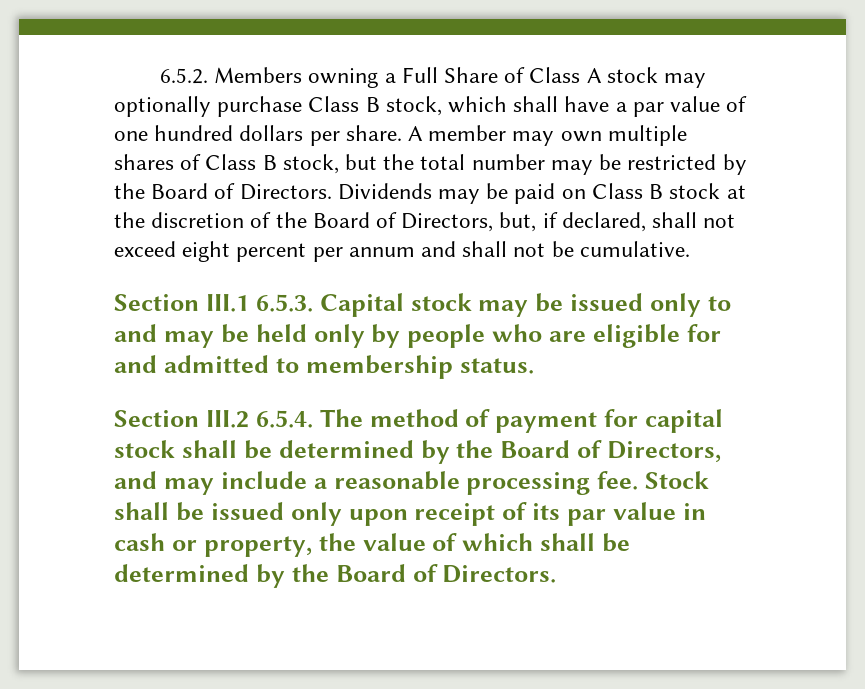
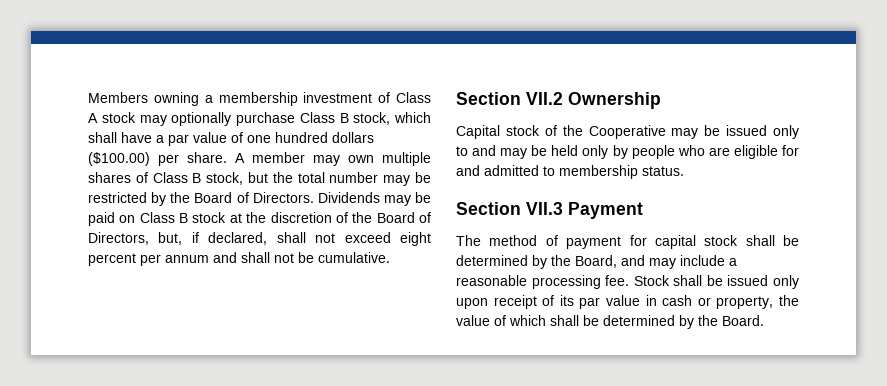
[159,68,208,84] 6.5.2. -> (88, 97) none
[401,67,498,83] Full Share -> [218,92,373,106] membership investment
(304, 133) none -> [88,152,150,166] ($100.00)
[205,293,472,317] III.1 6.5.3. Capital stock -> [526,92,661,109] [456,125,666,139] VII.2 Ownership // Capital stock of the Cooperative
[205,410,313,428] III.2 6.5.4. -> [526,202,643,219] VII.3 Payment //
[500,440,722,463] Board of Directors, -> [575,255,617,268] Board,
[335,564,557,583] Board of Directors. -> [722,315,764,326] Board.

